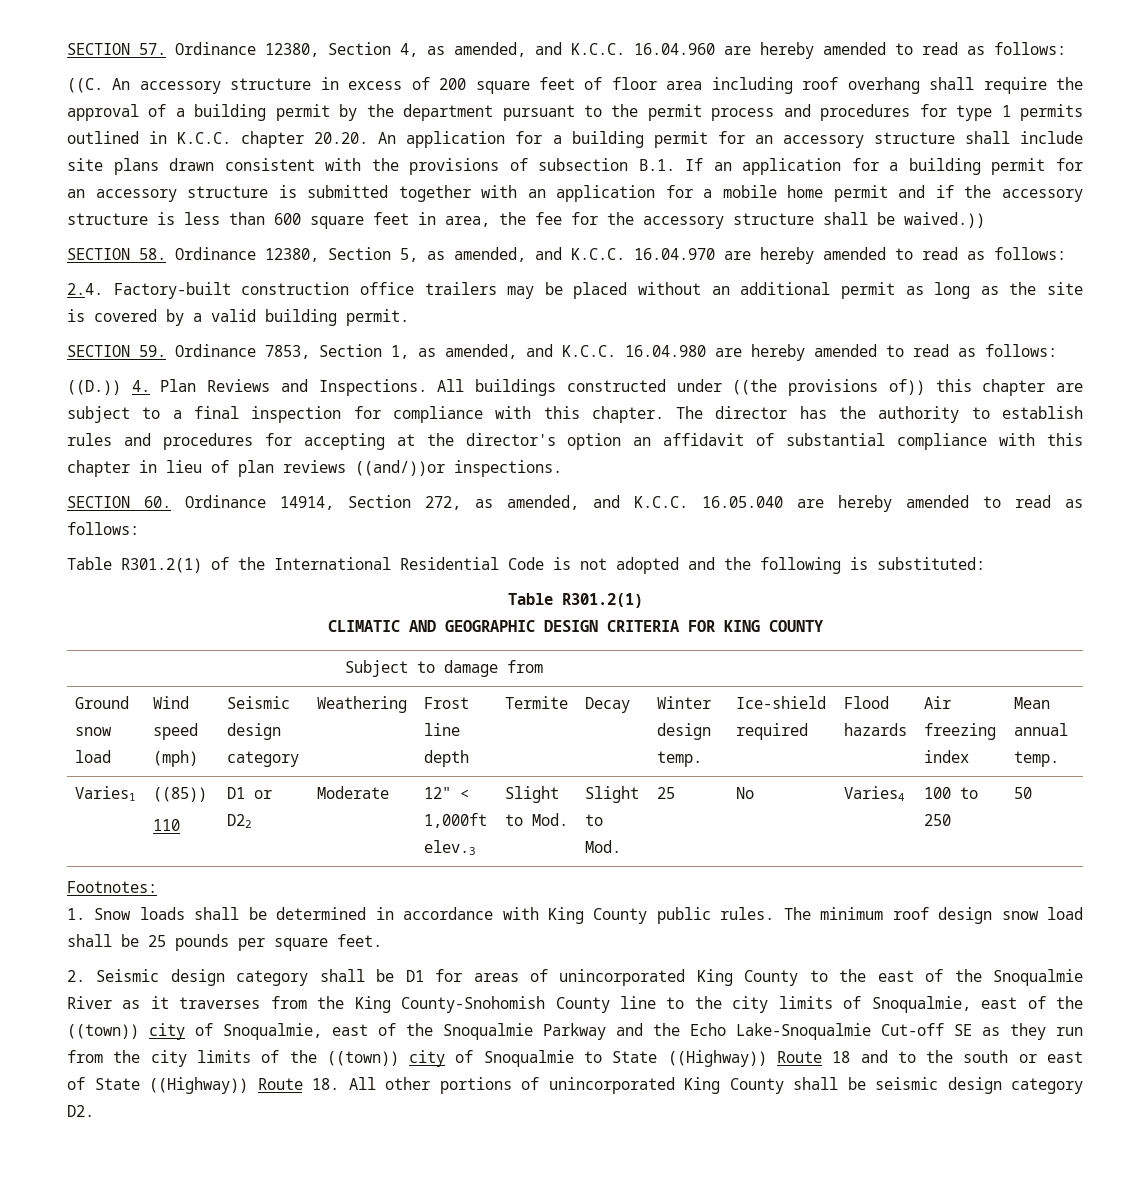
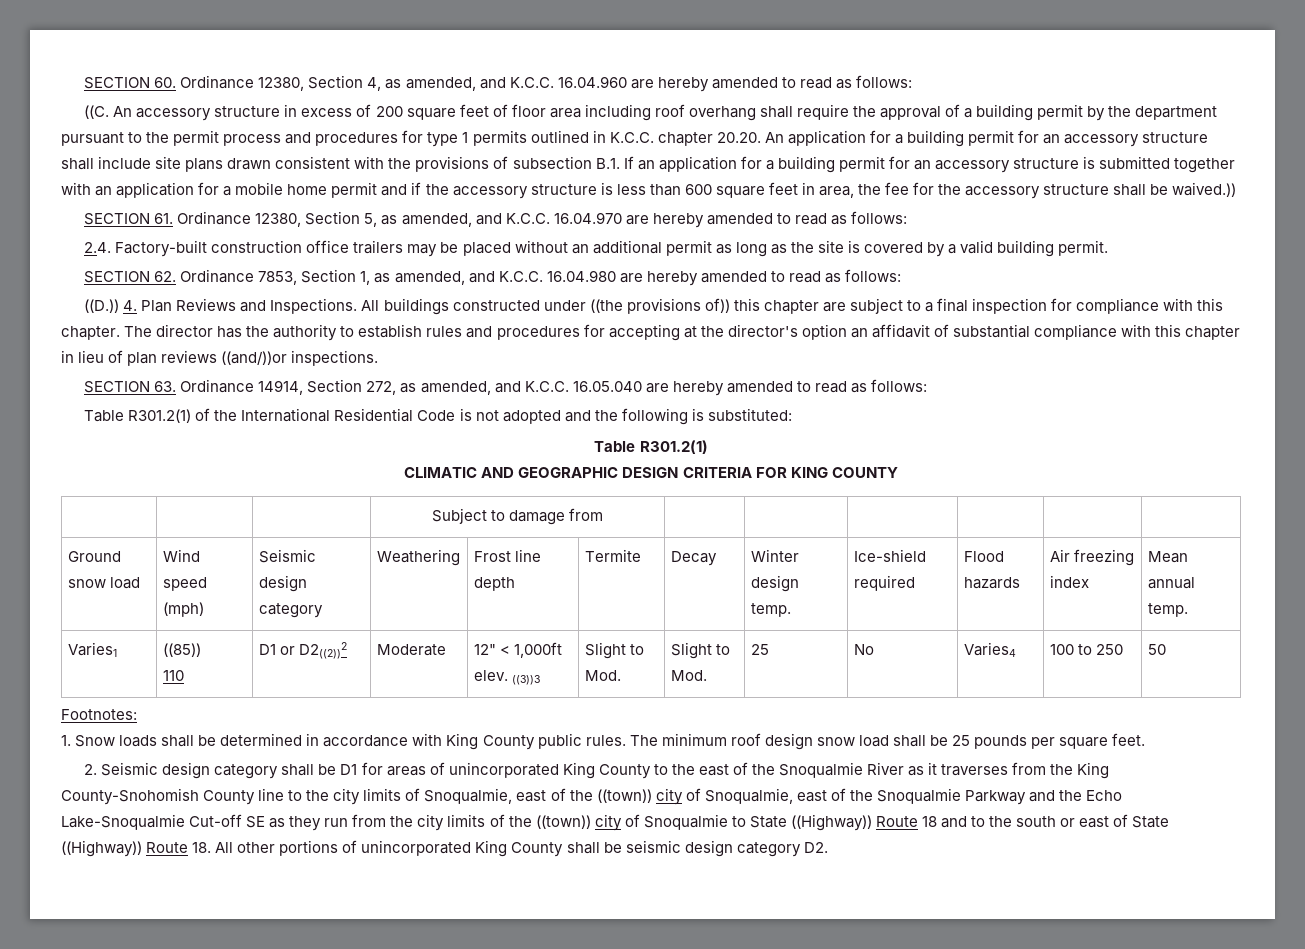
[67,43,166,55] SECTION 57. -> [84,77,177,89] SECTION 60.
[139,248,166,260] 58. -> [154,213,174,224] 61.
[139,345,166,357] 59. -> [154,271,177,282] 62.
[144,496,171,508] 60. -> [154,381,177,392] 63.
[226,814,252,828] D22 -> [298,642,347,659] D2((2))2
[423,840,476,855] elev.3 -> [473,670,540,685] elev. ((3))3

